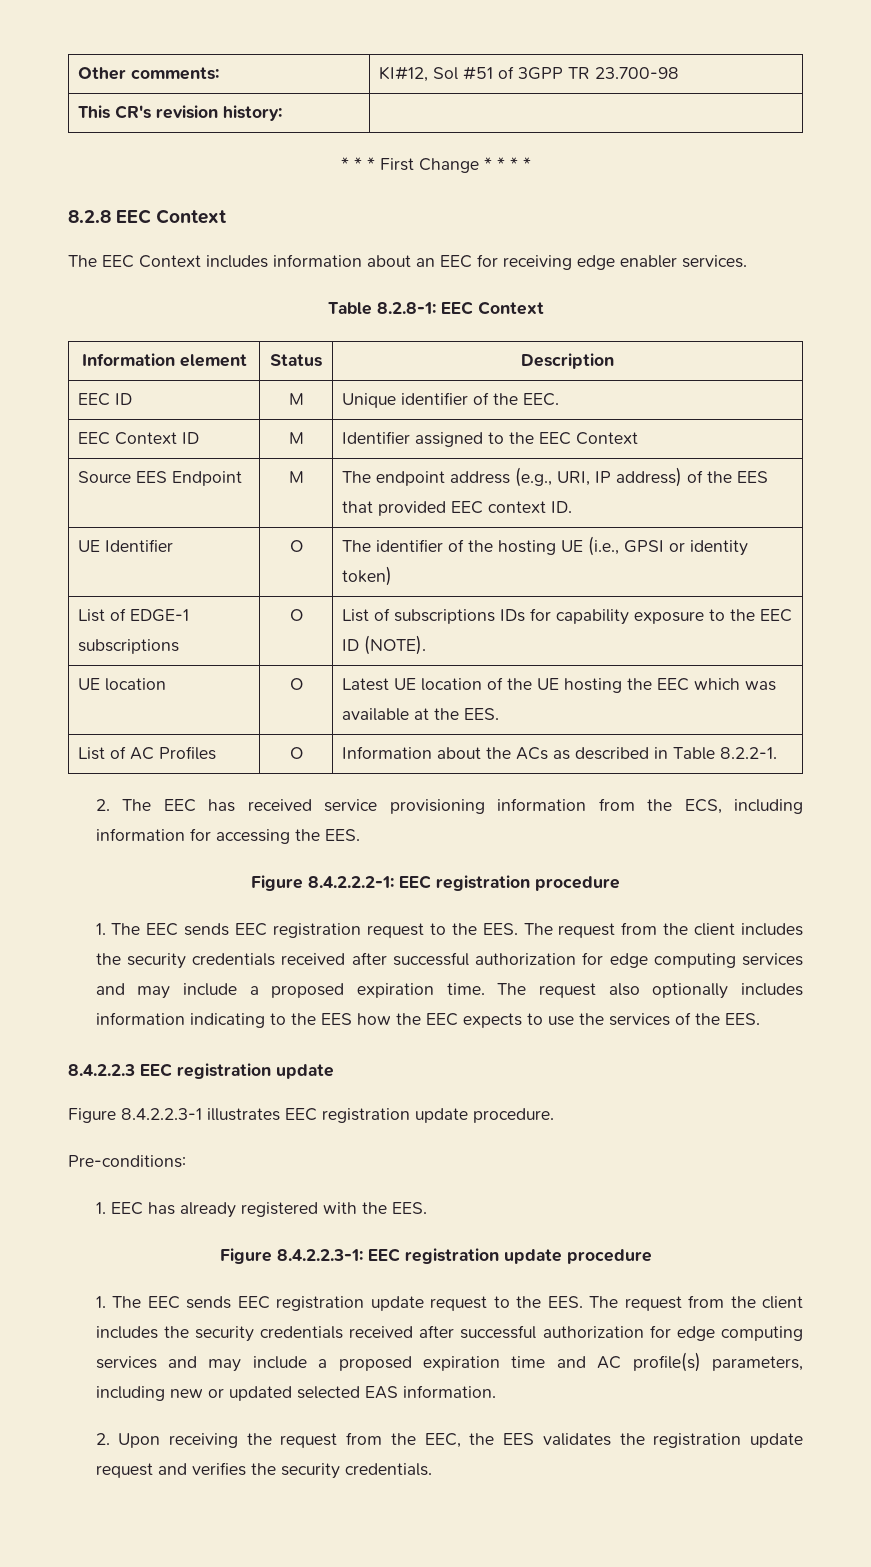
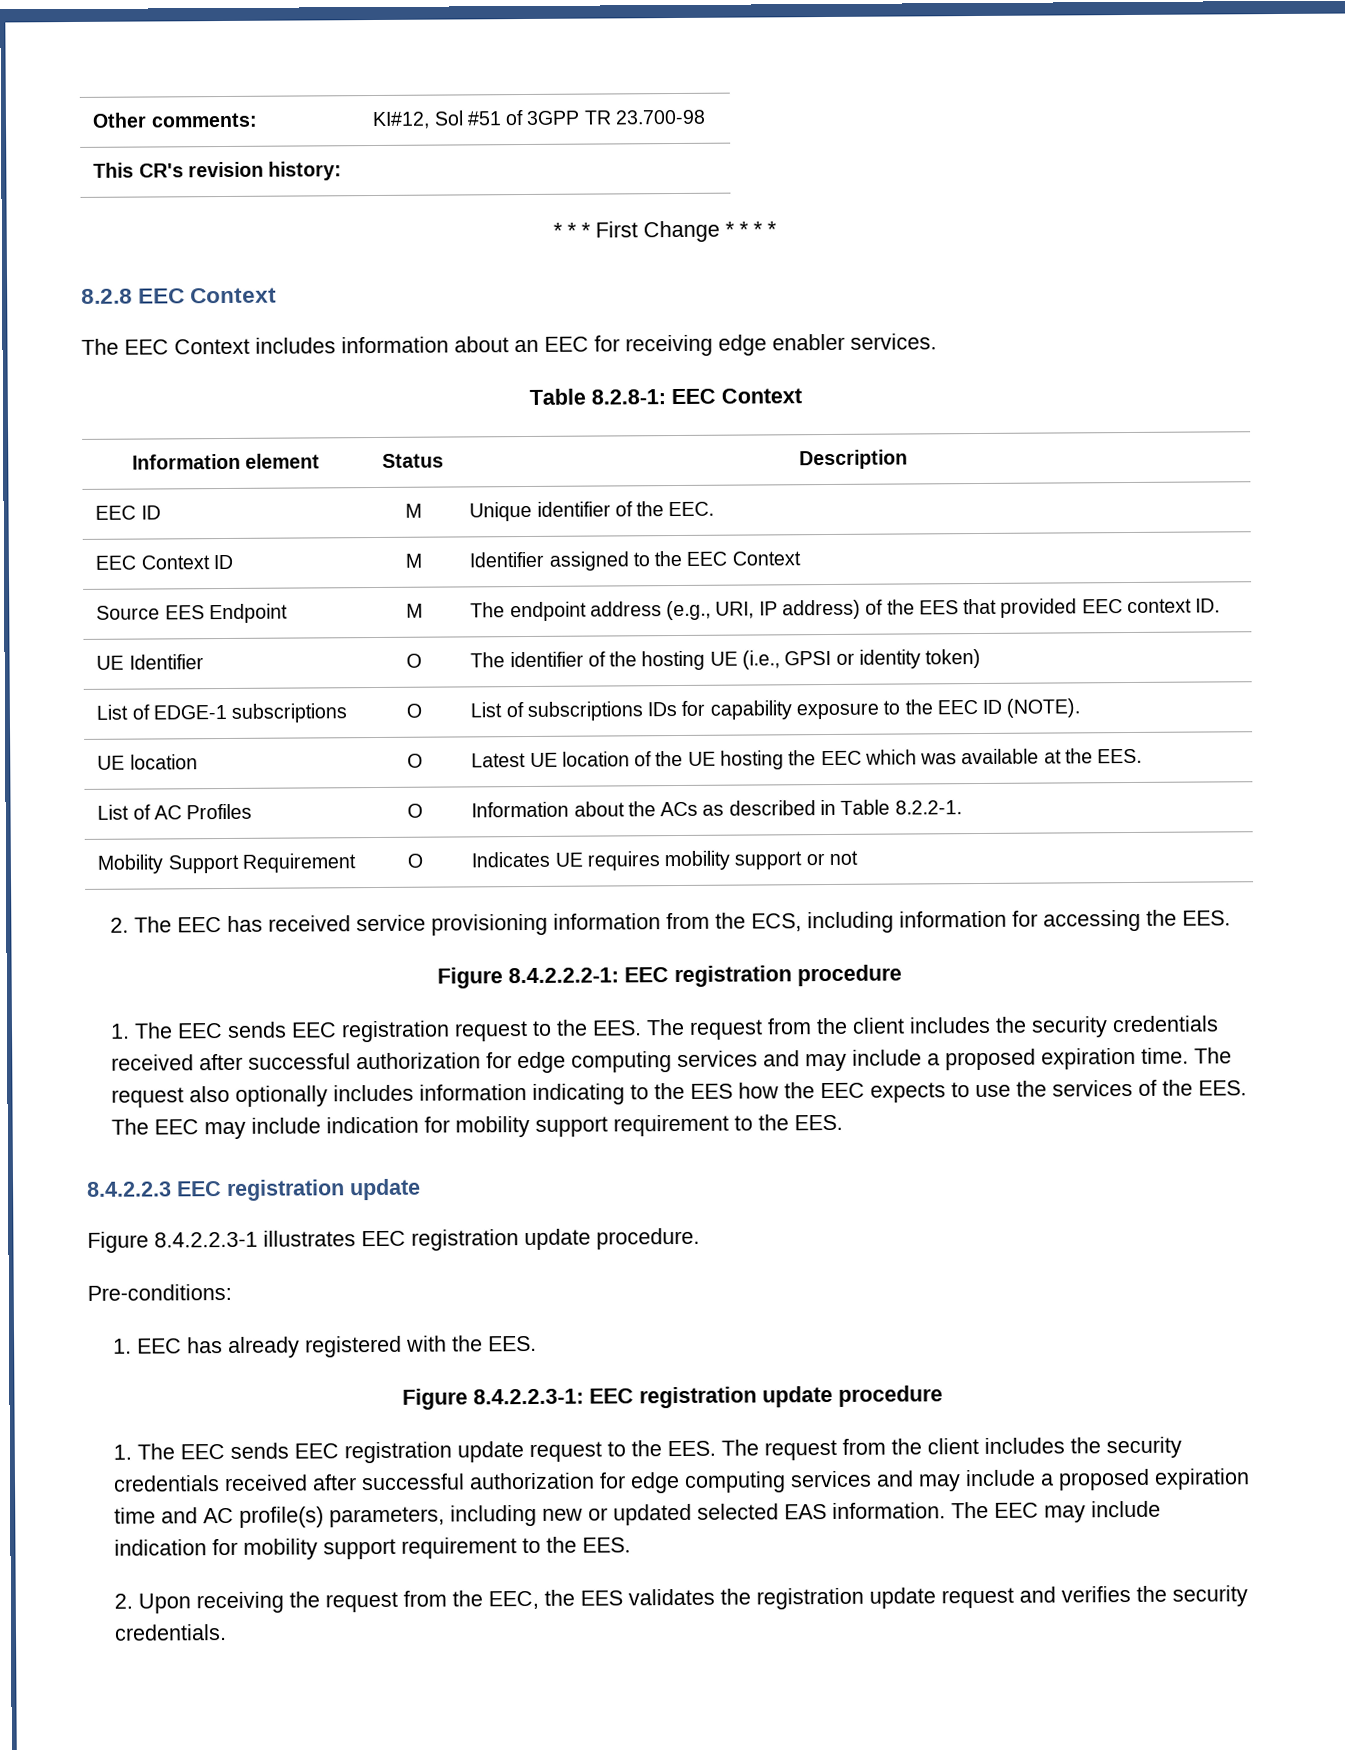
(778, 753) none -> [97,853,356,874] [407,853,423,868] [471,850,859,871] // Mobility Support Requirement | O | Indicates UE requires mobility support or not
(760, 1019) none -> [111,1114,844,1140] The EEC may include indication for mobility support requirement to the EES.
(496, 1391) none -> [951,1500,1162,1523] [114,1536,632,1560] The EEC may include indication for mobility support requirement to the EES.

